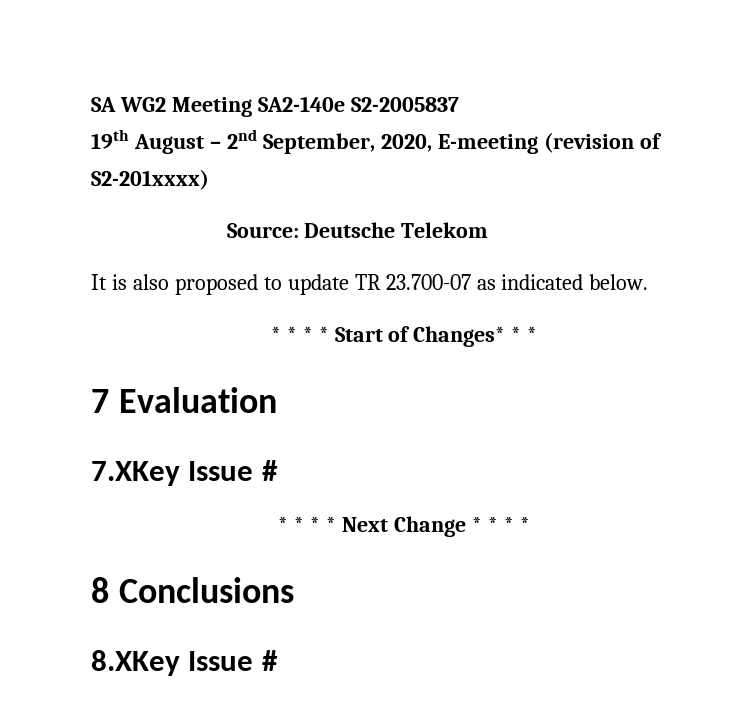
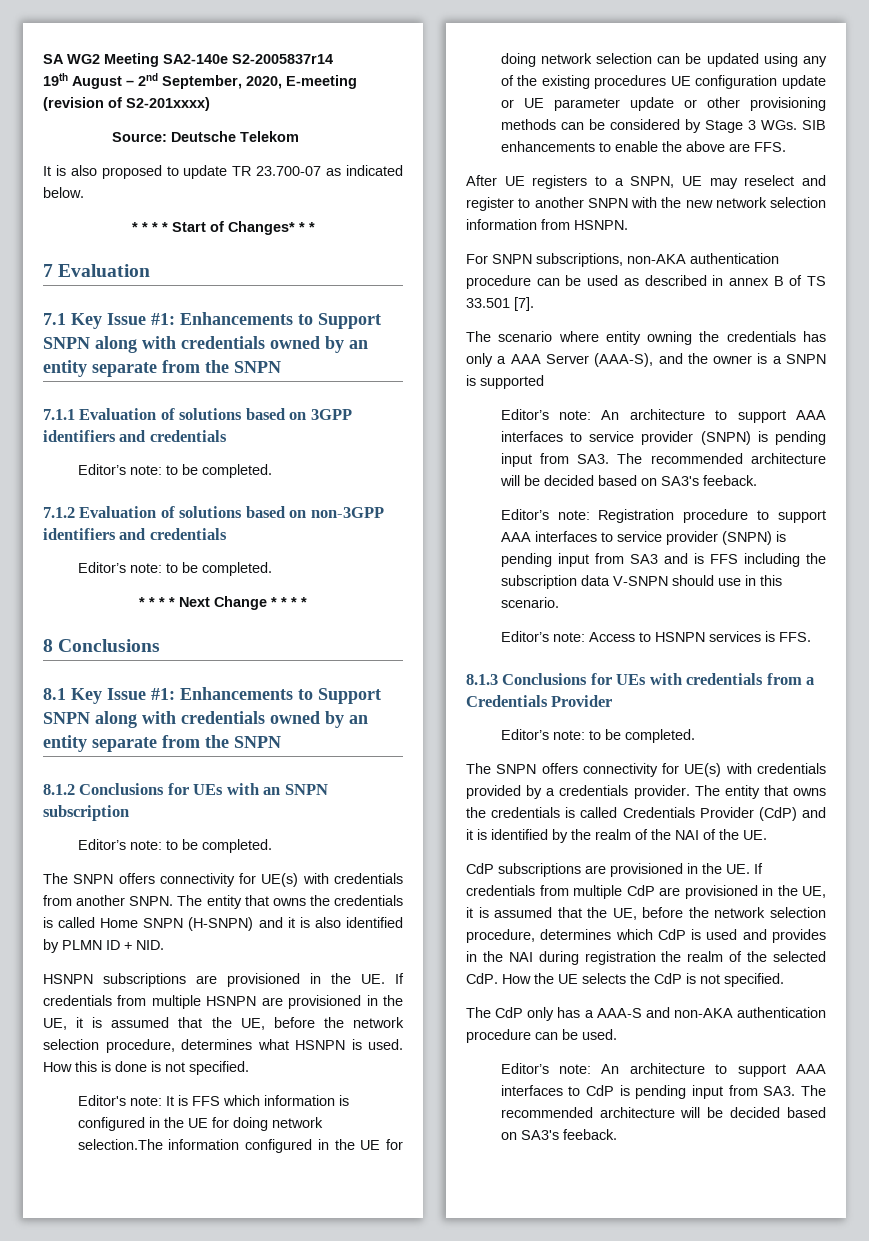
[350,97,459,112] S2-2005837 -> [232,54,333,64] S2-2005837r14
[91,460,278,486] 7.XKey Issue # -> [43,312,381,329] [43,336,368,353] [43,360,281,377] [43,408,352,420] [43,430,227,442] [77,464,272,478] [43,506,384,518] [43,528,227,540] [77,562,272,576] 7.1 Key Issue #1: Enhancements to Support SNPN along with credentials owned by an entity separate from the SNPN // 7.1.1 Evaluation of solutions based on 3GPP identifiers and credentials // Editor’s note: to be completed. // 7.1.2 Evaluation of solutions based on non-3GPP identifiers and credentials // Editor’s note: to be completed.
[91,650,278,676] 8.XKey Issue # -> [43,687,381,704] [43,711,368,728] [43,735,281,752] [43,783,328,795] [43,805,129,821] [77,839,272,853] [43,873,403,887] [43,895,403,909] [43,917,403,931] [43,939,164,953] [43,973,404,987] [43,995,403,1009] [43,1017,404,1030] [43,1039,403,1053] [43,1061,249,1075] [77,1095,349,1106] [77,1117,323,1131] [77,1139,403,1153] [500,53,827,67] [500,75,826,89] [500,97,826,111] [500,119,826,133] [500,141,786,152] [466,175,826,189] [466,197,826,211] [466,219,628,230] [466,253,779,267] [466,275,826,289] [466,297,534,311] [466,331,826,345] [466,353,826,367] [466,375,544,389] [500,409,826,423] [500,431,826,445] [500,453,826,467] [499,475,757,486] [500,509,826,523] [500,531,786,545] [500,553,826,567] [500,575,782,589] [500,597,559,608] [500,631,811,642] [466,673,815,685] [466,695,613,707] [500,729,695,743] [466,763,826,777] [466,785,826,799] [466,807,826,821] [466,829,767,843] [466,863,763,877] [466,885,826,899] [466,907,826,920] [466,929,826,943] [466,951,826,965] [466,973,784,987] [466,1007,826,1021] [466,1029,617,1043] [500,1063,826,1077] [500,1085,826,1099] [500,1107,826,1118] [500,1129,617,1140] 8.1 Key Issue #1: Enhancements to Support SNPN along with credentials owned by an entity separate from the SNPN // 8.1.2 Conclusions for UEs with an SNPN subscription // Editor’s note: to be completed. // The SNPN offers connectivity for UE(s) with credentials from another SNPN. The entity that owns the credentials is called Home SNPN (H-SNPN) and it is also identified by PLMN ID + NID. // HSNPN subscriptions are provisioned in the UE. If credentials from multiple HSNPN are provisioned in the UE, it is assumed that the UE, before the network selection procedure, determines what HSNPN is used. How this is done is not specified. // Editor's note: It is FFS which information is configured in the UE for doing network selection.The information configured in the UE for doing network selection can be updated using any of the existing procedures UE configuration update or UE parameter update or other provisioning methods can be considered by Stage 3 WGs. SIB enhancements to enable the above are FFS. // After UE registers to a SNPN, UE may reselect and register to another SNPN with the new network selection information from HSNPN. // For SNPN subscriptions, non-AKA authentication procedure can be used as described in annex B of TS 33.501 [7]. // The scenario where entity owning the credentials has only a AAA Server (AAA-S), and the owner is a SNPN is supported // Editor’s note: An architecture to support AAA interfaces to service provider (SNPN) is pending input from SA3. The recommended architecture will be decided based on SA3's feeback. // Editor’s note: Registration procedure to support AAA interfaces to service provider (SNPN) is pending input from SA3 and is FFS including the subscription data V-SNPN should use in this scenario. // Editor’s note: Access to HSNPN services is FFS. // 8.1.3 Conclusions for UEs with credentials from a Credentials Provider // Editor’s note: to be completed. // The SNPN offers connectivity for UE(s) with credentials provided by a credentials provider. The entity that owns the credentials is called Credentials Provider (CdP) and it is identified by the realm of the NAI of the UE. // CdP subscriptions are provisioned in the UE. If credentials from multiple CdP are provisioned in the UE, it is assumed that the UE, before the network selection procedure, determines which CdP is used and provides in the NAI during registration the realm of the selected CdP. How the UE selects the CdP is not specified. // The CdP only has a AAA-S and non-AKA authentication procedure can be used. // Editor’s note: An architecture to support AAA interfaces to CdP is pending input from SA3. The recommended architecture will be decided based on SA3's feeback.

